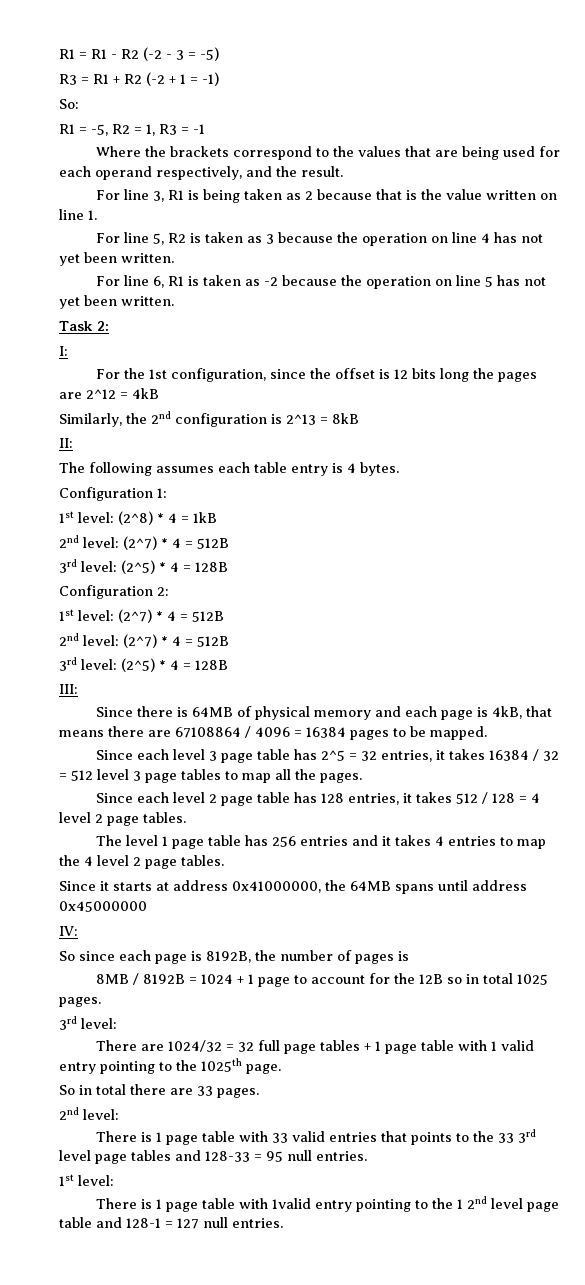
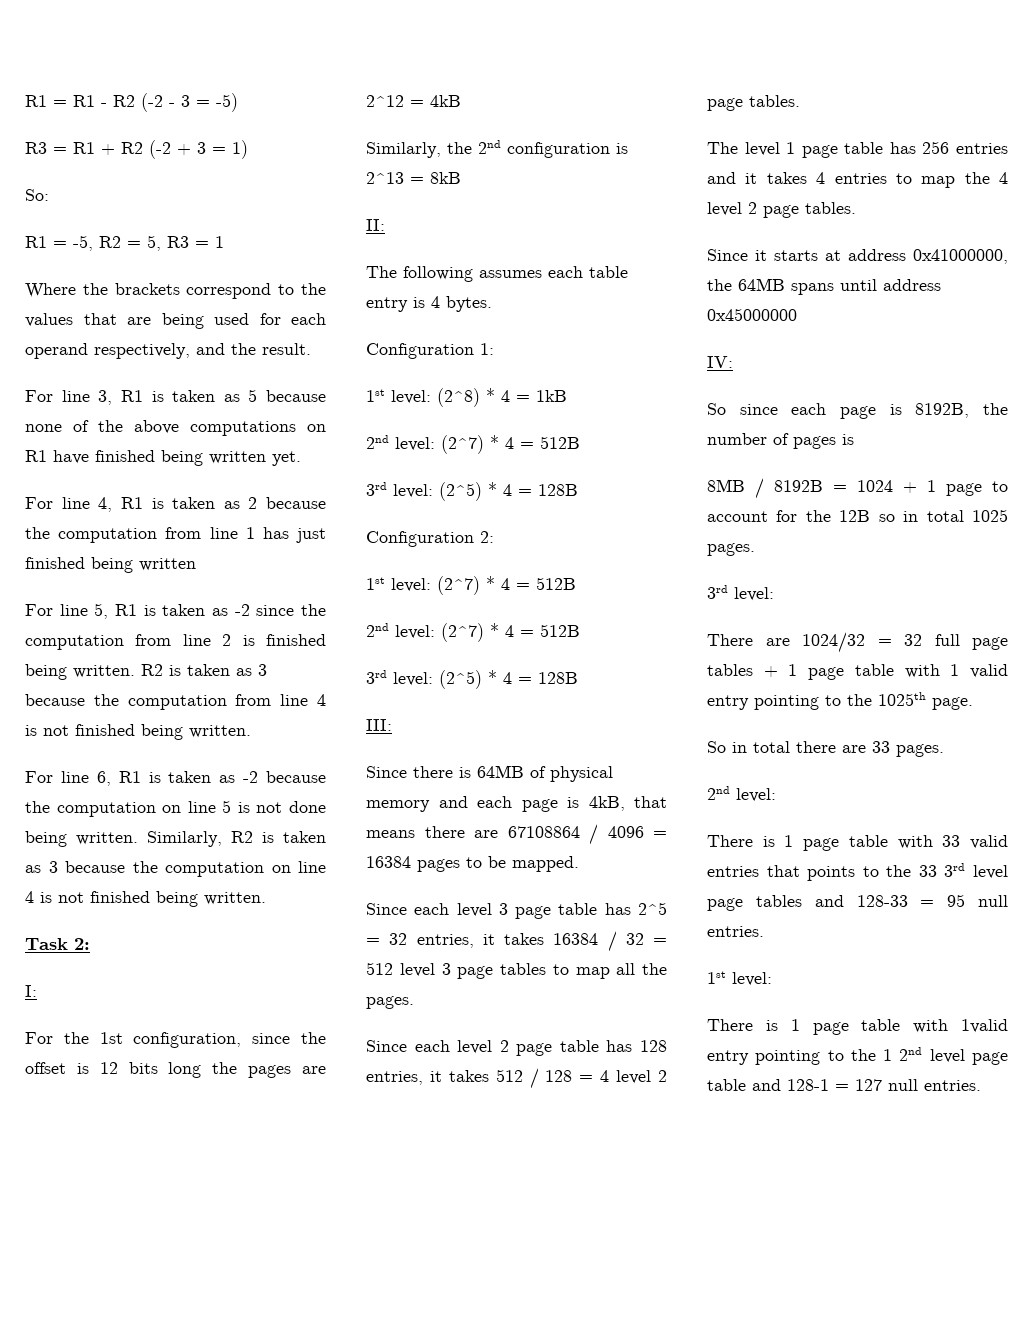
[180,72,219,86] 1 = -1) -> [197,140,248,159] 3 = 1)
[146,124,205,136] 1, R3 = -1 -> [147,235,224,251] 5, R3 = 1
[203,189,558,203] [59,209,97,220] [96,232,544,246] [59,252,117,266] being taken as 2 because that is the value written on line 1. // For line 5, R2 is taken as 3 because the operation on line 4 has not yet been -> [172,389,326,402] [25,420,326,436] [25,450,301,466] [25,497,326,512] [25,527,326,543] [25,557,196,573] [25,603,326,619] [25,634,326,650] [25,664,267,680] [25,694,327,710] [25,724,183,740] taken as 5 because none of the above computations on R1 have finished being written yet. // For line 4, R1 is taken as 2 because the computation from line 1 has just finished being written // For line 5, R1 is taken as -2 since the computation from line 2 is finished being written. R2 is taken as 3 because the computation from line 4 is not finished being
[366,276,432,289] operation -> [56,802,156,817] computation
[497,275,547,286] [59,295,117,309] has not yet been -> [237,801,326,813] [25,831,326,847] [25,861,326,877] [25,891,198,907] is not done being written. Similarly, R2 is taken as 3 because the computation on line 4 is not finished being

